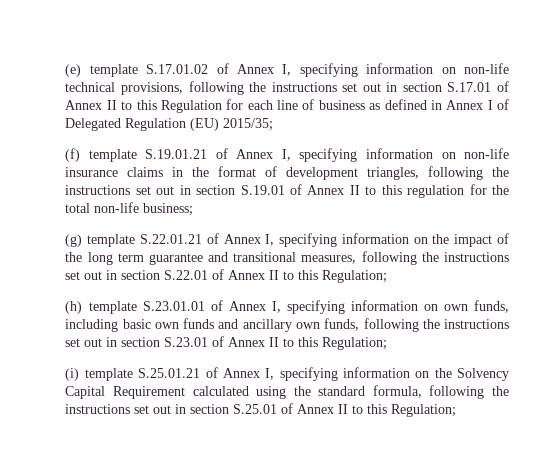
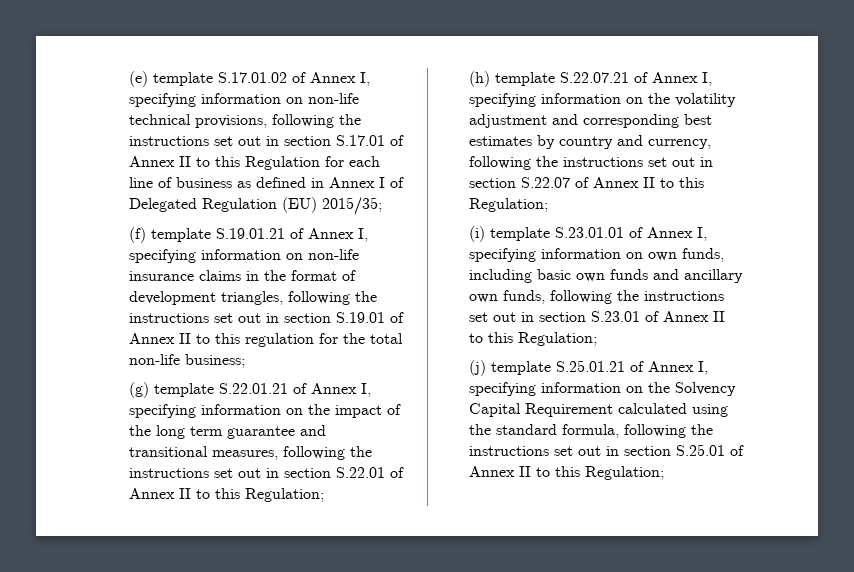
(137, 307) none -> [560,72,713,86] [469,93,737,107] [469,114,713,128] [469,135,712,149] [469,156,714,170] [469,177,705,188] [469,198,549,212] [469,226,551,242] S.22.07.21 of Annex I, specifying information on the volatility adjustment and corresponding best estimates by country and currency, following the instructions set out in section S.22.07 of Annex II to this Regulation; // (i) template
[65,368,80,381] (i) -> [469,360,487,376] (j)

